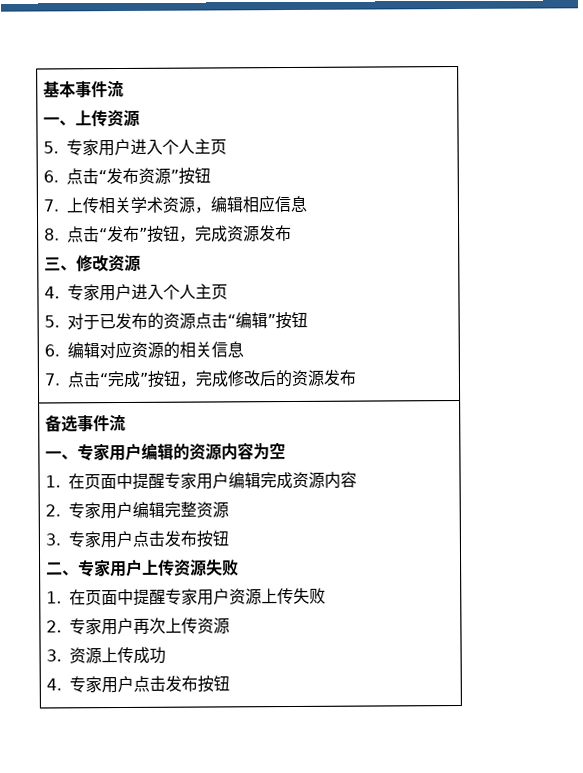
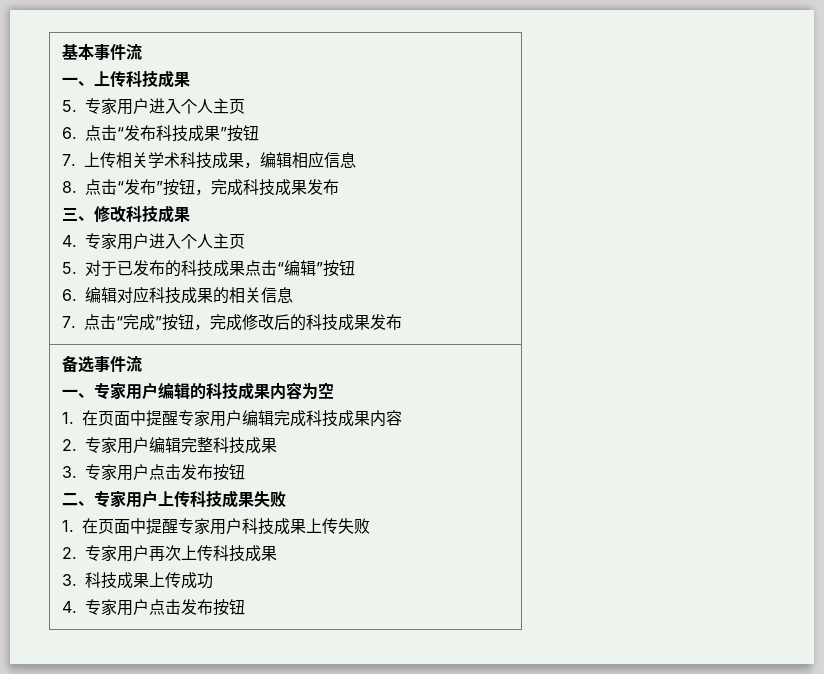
[107,109,141,128] 资源 -> [125,70,190,88] 科技成果
[138,167,172,185] 资源 -> [155,125,220,142] 科技成果
[162,196,196,214] 资源 -> [179,152,244,169] 科技成果
[227,225,261,243] 资源 -> [242,179,307,196] 科技成果
[108,254,142,273] 资源 -> [125,205,190,223] 科技成果
[163,312,197,330] 资源 -> [180,260,245,277] 科技成果
[131,341,165,359] 资源 -> [148,287,213,304] 科技成果
[291,369,326,387] 资源 -> [305,314,370,331] 科技成果
[189,443,223,461] 资源 -> [205,382,270,400] 科技成果
[292,471,326,489] 资源 -> [305,410,370,427] 科技成果
[196,501,230,519] 资源 -> [212,437,277,454] 科技成果
[174,559,208,577] 资源 -> [189,490,254,508] 科技成果
[229,588,263,606] 资源 -> [241,518,306,535] 科技成果
[197,617,231,635] [46,647,103,665] 资源 // 3.资源 -> [212,545,277,562] [61,572,149,589] 科技成果 // 3.科技成果

